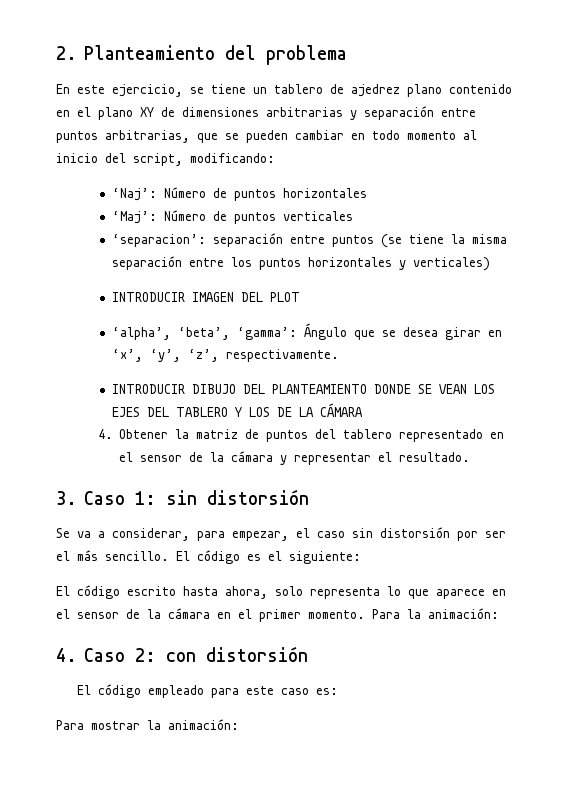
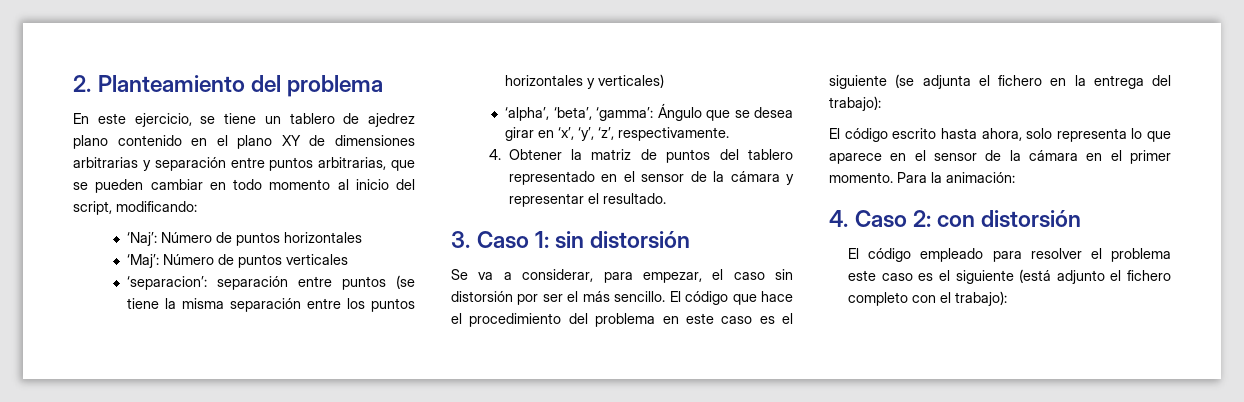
[112,292,301,302] // INTRODUCIR IMAGEN DEL PLOT -> (665, 81) none
[112,384,496,394] [112,403,364,417] // INTRODUCIR DIBUJO DEL PLANTEAMIENTO DONDE SE VEAN LOS EJES DEL TABLERO Y LOS DE LA CÁMARA -> (730, 134) none
[247,551,361,564] es el siguiente: -> [732,291,793,305] [451,313,793,327] [829,74,1171,89] [829,96,881,111] que hace el procedimiento del problema en este caso es el siguiente (se adjunta el fichero en la entrega del trabajo):
[245,686,338,695] [56,719,239,730] este caso es: // Para mostrar la animación: -> [1030,248,1171,262] [848,269,1171,284] [848,291,1008,306] resolver el problema este caso es el siguiente (está adjunto el fichero completo con el trabajo):

